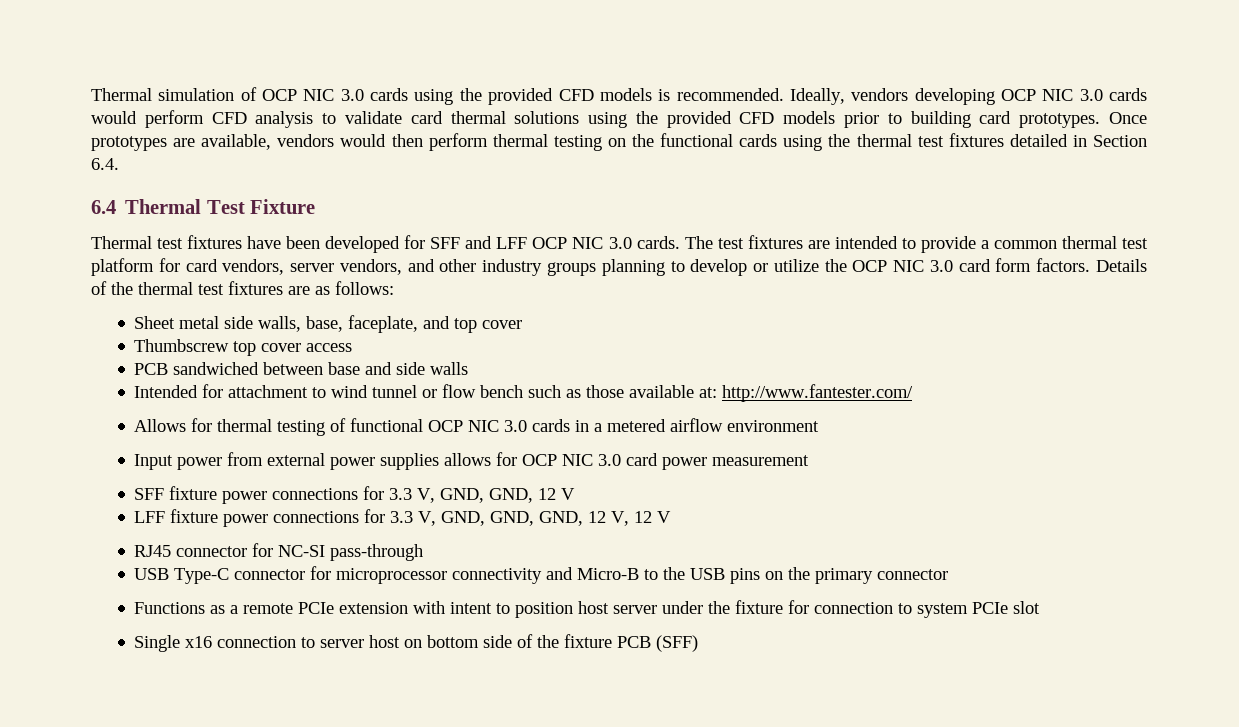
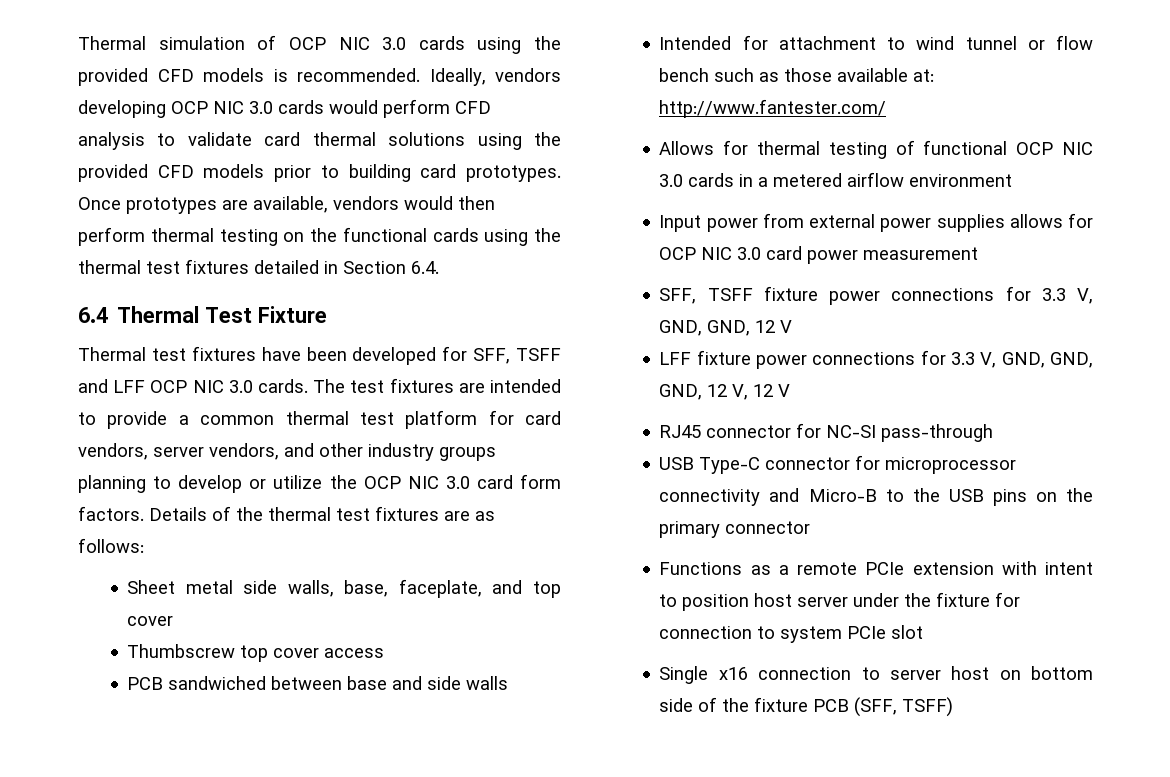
[430,237,461,249] SFF -> [473,348,561,364] SFF, TSFF
[134,488,165,500] SFF -> [659,288,753,304] SFF, TSFF
[656,635,699,652] (SFF) -> [854,697,954,717] (SFF, TSFF)

